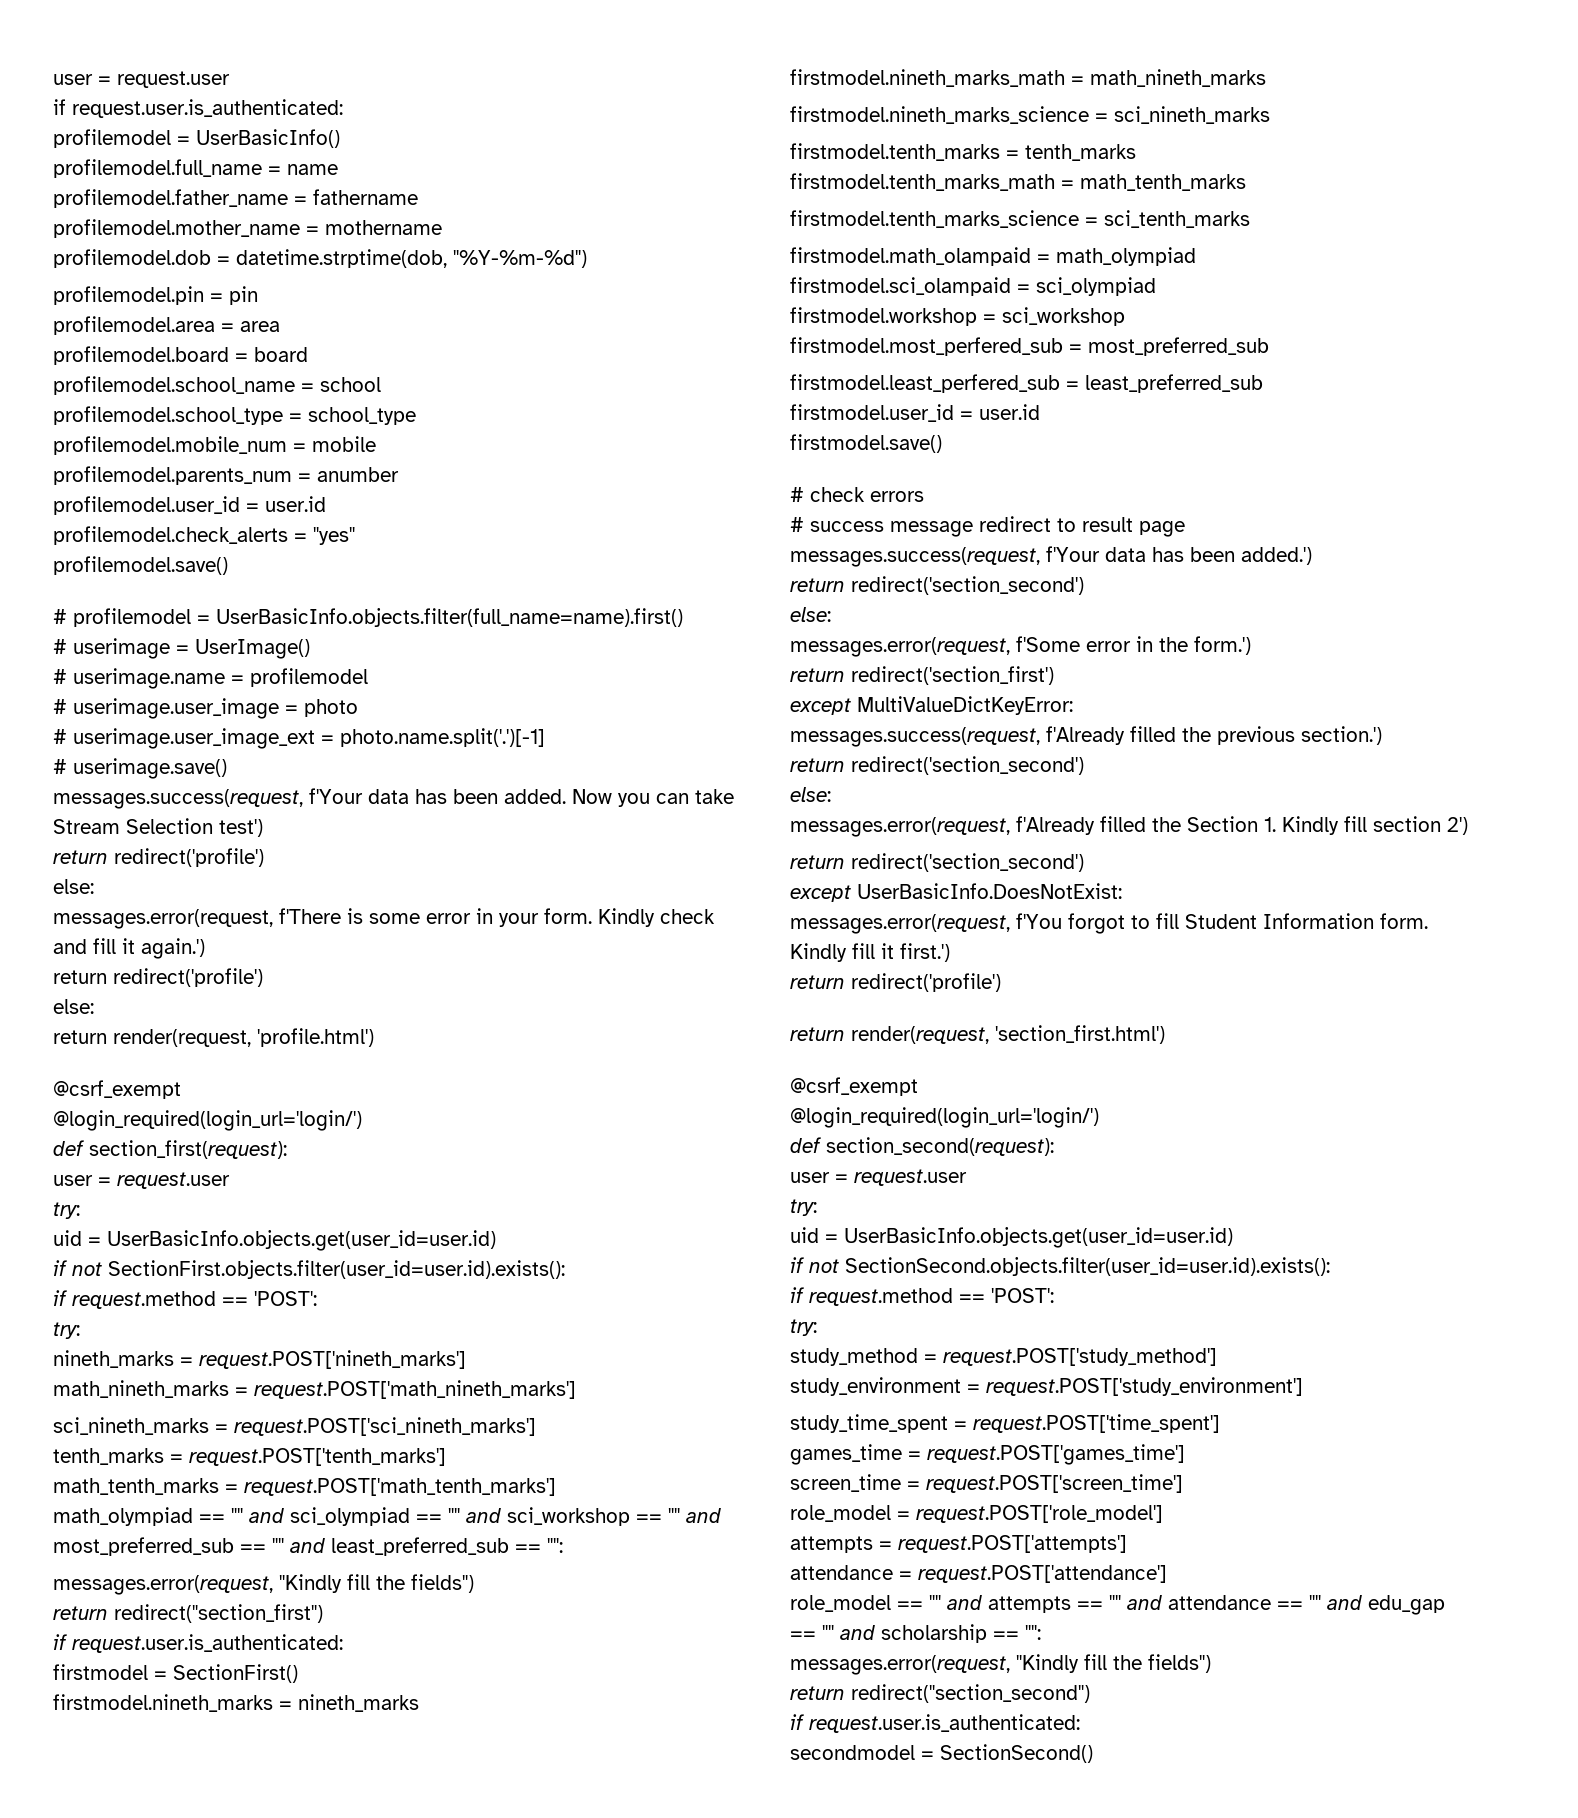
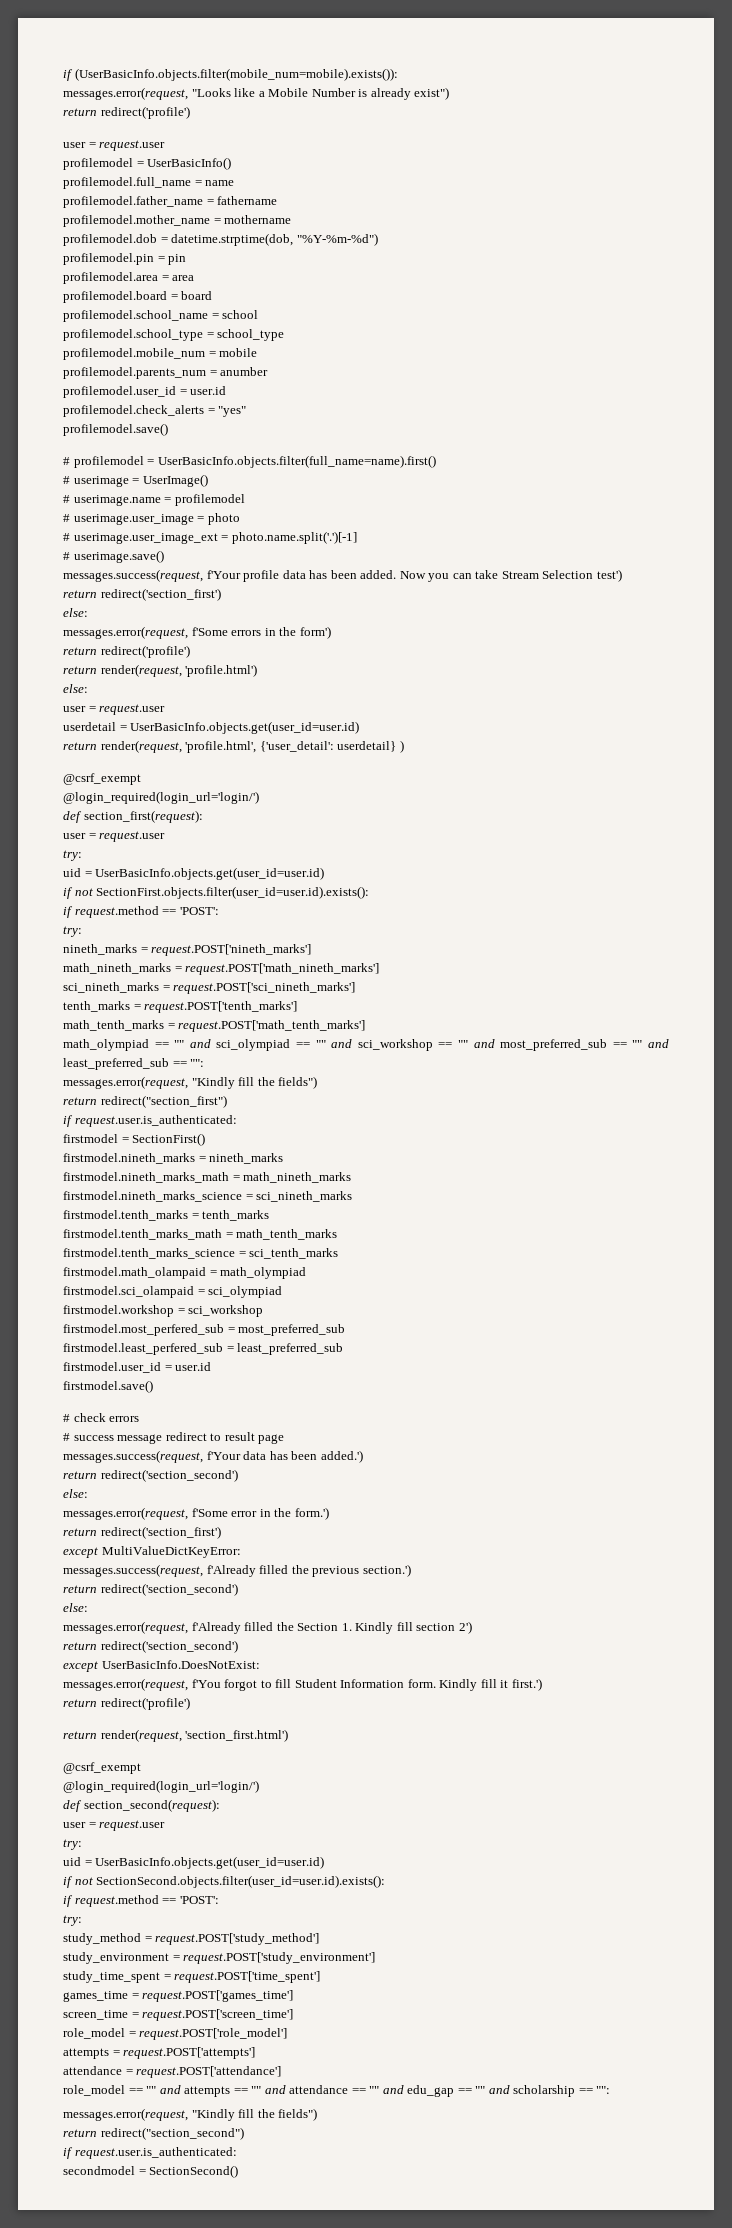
[53,71,230,88] [53,99,343,118] user = request.user // if request.user.is_authenticated: -> [63,68,398,81] [63,87,450,100] [63,106,190,119] [63,140,166,151] if (UserBasicInfo.objects.filter(mobile_num=mobile).exists()): // messages.error(request, "Looks like a Mobile Number is already exist") // return redirect('profile') // user = request.user
(363, 796) none -> [243,570,280,582] profile
[114,848,264,867] [53,879,94,894] [53,908,715,929] [53,938,205,959] [53,968,263,987] [53,999,94,1014] [53,1028,374,1047] redirect('profile') // else: // messages.error(request, f'There is some error in your form. Kindly check and fill it again.') // return redirect('profile') // else: // return render(request, 'profile.html') -> [100,588,221,601] [63,608,88,617] [63,626,331,639] [63,645,190,658] [63,664,258,677] [63,684,88,693] [63,704,166,715] [63,721,360,734] [63,740,404,753] redirect('section_first') // else: // messages.error(request, f'Some errors in the form') // return redirect('profile') // return render(request, 'profile.html') // else: // user = request.user // userdetail = UserBasicInfo.objects.get(user_id=user.id) // return render(request, 'profile.html', {'user_detail': userdetail} )

